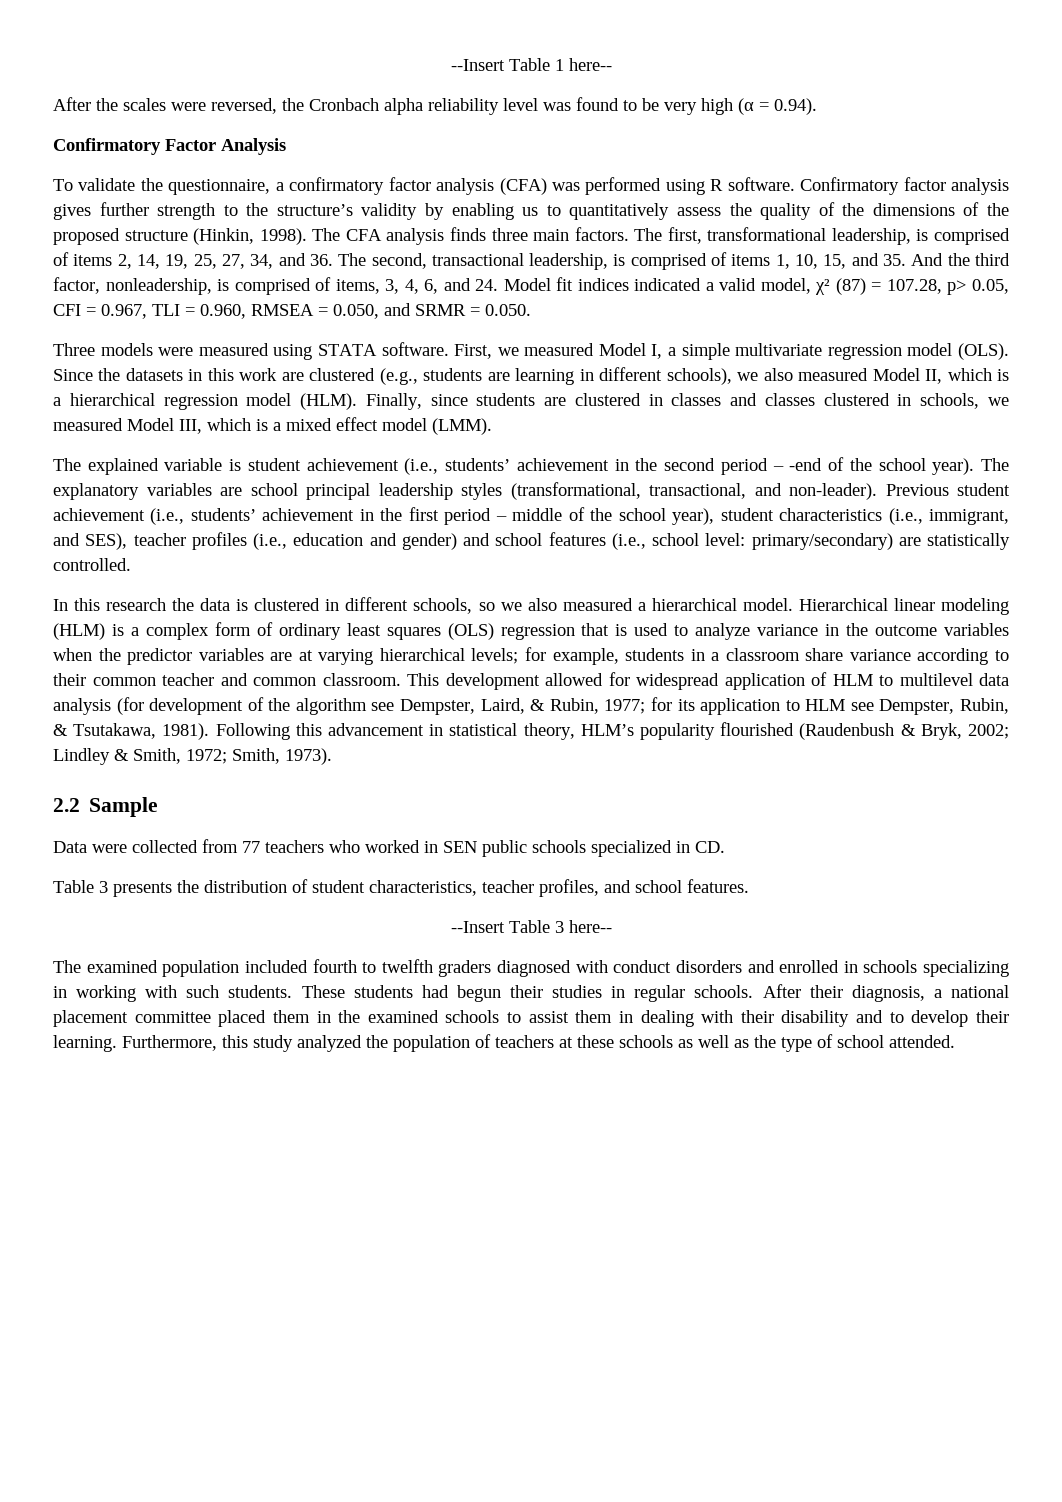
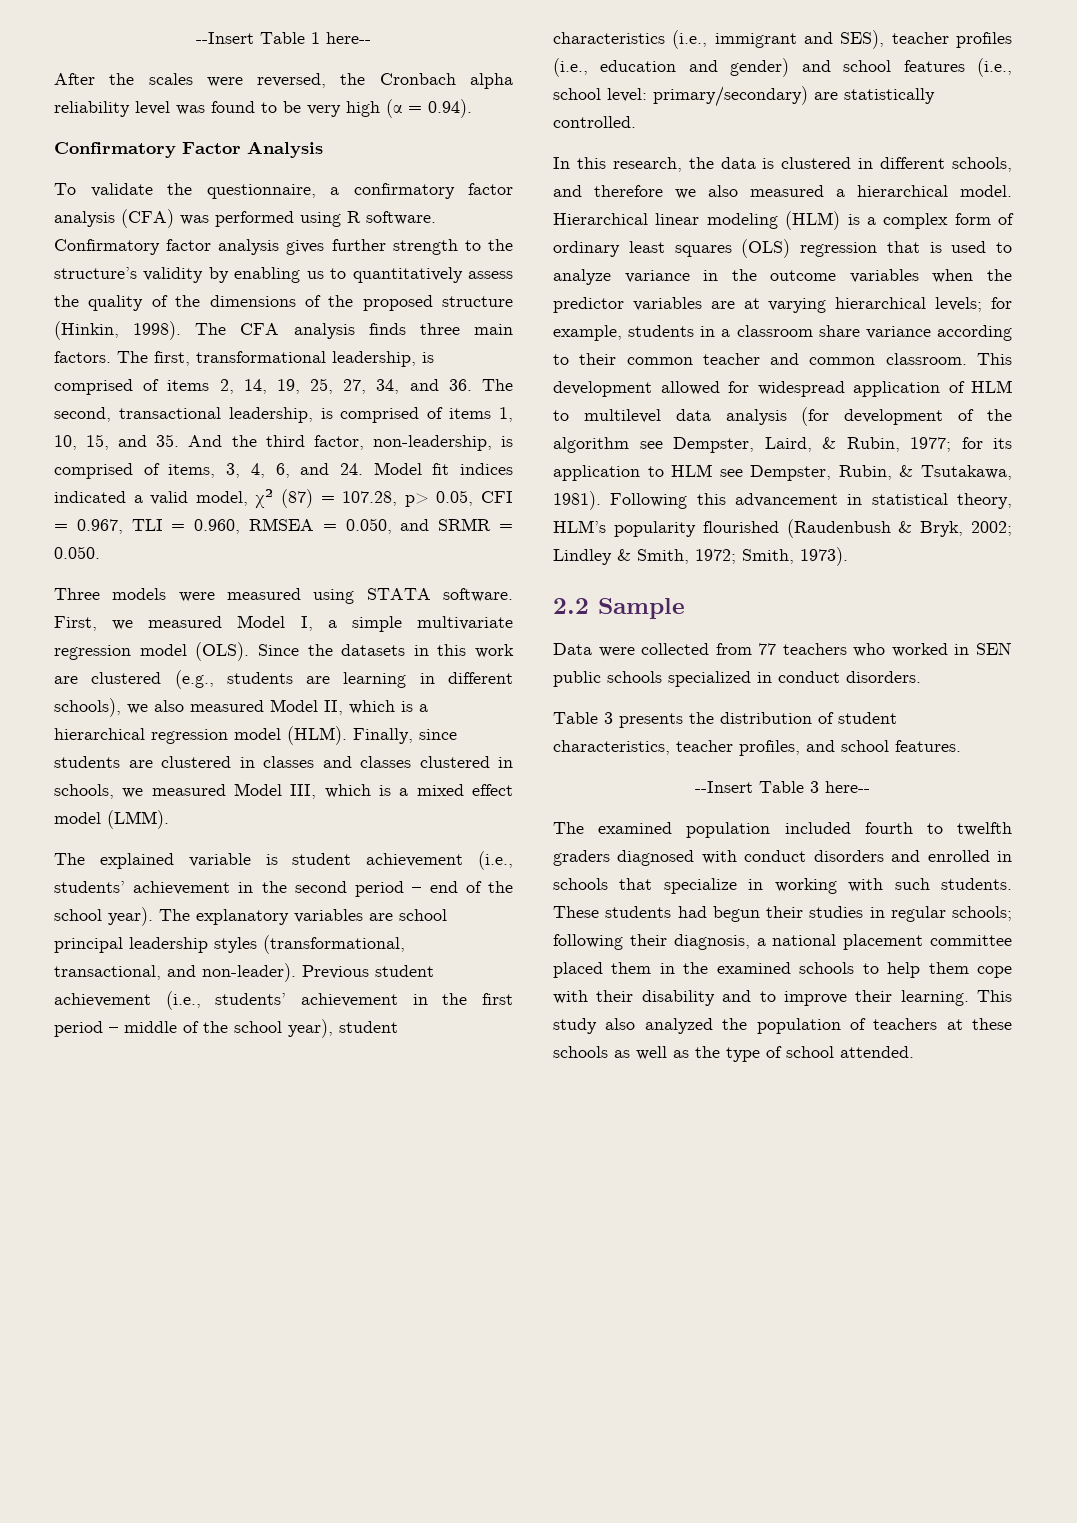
[105,278,212,295] nonleadership, -> [372,435,492,451] non-leadership,
[789,458,823,471] -end -> [429,881,458,893] end
[929,509,1010,525] immigrant, -> [714,33,797,48] immigrant
[106,598,167,611] research -> [612,157,682,172] research,
[478,602,495,611] so -> [553,185,663,197] and therefore
[695,841,725,853] CD. -> [778,671,921,683] conduct disorders.
[923,960,1009,977] specializing -> [619,878,737,894] that specialize
[694,984,801,998] schools. After -> [952,906,1012,921] [553,934,623,950] schools; following
[528,1010,694,1027] assist them in dealing -> [887,962,1013,978] help them cope
[911,1010,969,1027] develop -> [783,991,847,1006] improve
[122,1035,293,1052] Furthermore, this study -> [977,990,1012,1002] [553,1018,636,1034] This study also

